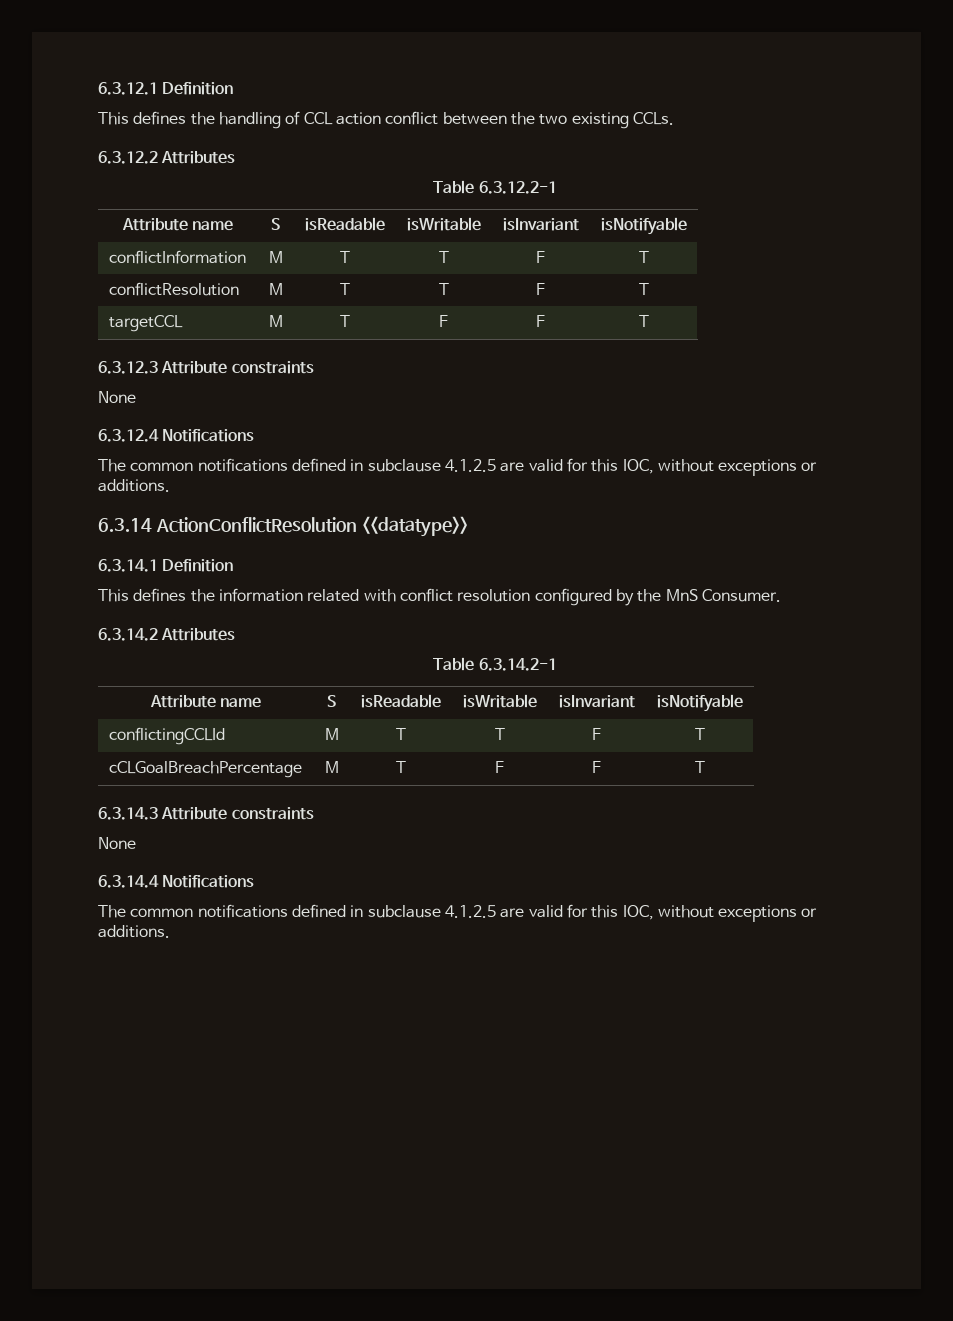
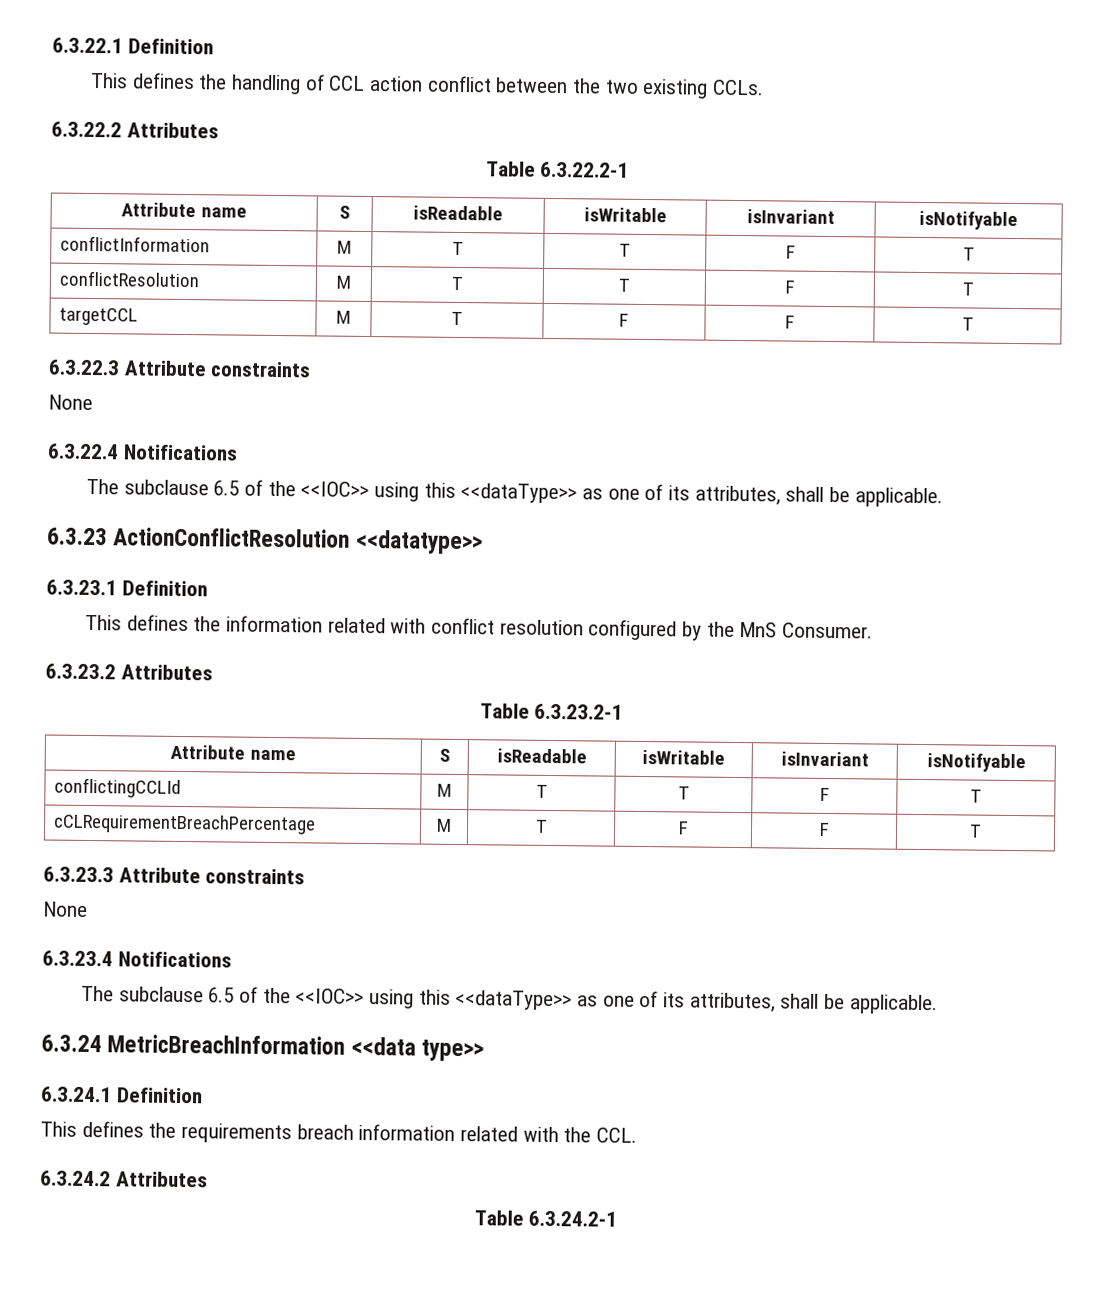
[98,82,158,95] 6.3.12.1 -> [52,37,123,54] 6.3.22.1
[98,151,236,164] [433,180,557,194] 6.3.12.2 Attributes // Table 6.3.12.2-1 -> [51,121,219,139] [485,161,630,178] 6.3.22.2 Attributes // Table 6.3.22.2-1
[98,361,314,374] [98,391,136,403] [98,429,255,442] [98,458,818,476] [98,479,170,492] [98,518,152,532] 6.3.12.3 Attribute constraints // None // 6.3.12.4 Notifications // The common notifications defined in subclause 4.1.2.5 are valid for this IOC, without exceptions or additions. // 6.3.14 -> [48,359,312,378] [48,394,93,411] [47,443,238,461] [85,478,943,508] [47,527,108,546] 6.3.22.3 Attribute constraints // None // 6.3.22.4 Notifications // The subclause 6.5 of the <<IOC>> using this <<dataType>> as one of its attributes, shall be applicable. // 6.3.23
[98,559,158,572] 6.3.14.1 -> [46,579,117,596] 6.3.23.1
[98,628,236,641] [433,657,557,671] 6.3.14.2 Attributes // Table 6.3.14.2-1 -> [45,663,213,681] [479,703,624,720] 6.3.23.2 Attributes // Table 6.3.23.2-1
[108,761,302,778] [324,761,339,773] [395,761,406,773] [495,761,504,773] [592,761,601,773] [694,761,705,773] [98,807,314,820] [98,837,136,849] [98,875,255,888] [98,904,818,922] [98,925,170,938] cCLGoalBreachPercentage | M | T | F | F | T // 6.3.14.3 Attribute constraints // None // 6.3.14.4 Notifications // The common notifications defined in subclause 4.1.2.5 are valid for this IOC, without exceptions or additions. -> [52,813,316,835] [436,818,452,832] [534,819,548,833] [677,821,689,835] [818,822,830,837] [969,824,983,838] [43,866,306,885] [43,901,88,917] [42,950,232,968] [80,985,938,1015] [41,1034,485,1062] [41,1086,203,1104] [40,1120,638,1144] [40,1170,208,1188] [473,1210,618,1227] cCLRequirementBreachPercentage | M | T | F | F | T // 6.3.23.3 Attribute constraints // None // 6.3.23.4 Notifications // The subclause 6.5 of the <<IOC>> using this <<dataType>> as one of its attributes, shall be applicable. // 6.3.24 MetricBreachInformation <<data type>> // 6.3.24.1 Definition // This defines the requirements breach information related with the CCL. // 6.3.24.2 Attributes // Table 6.3.24.2-1

